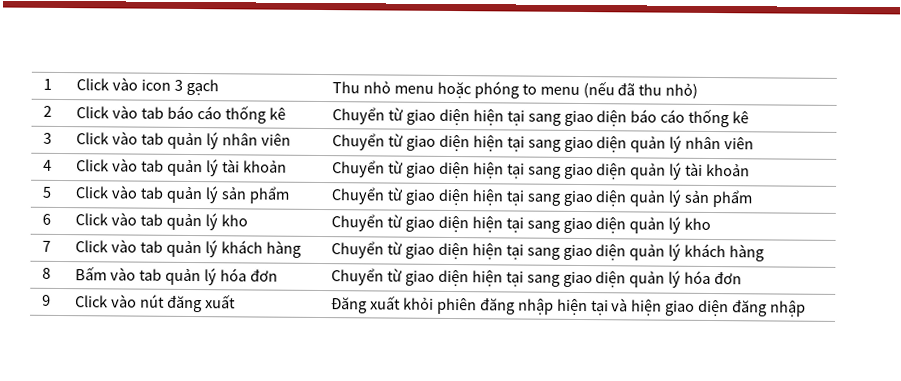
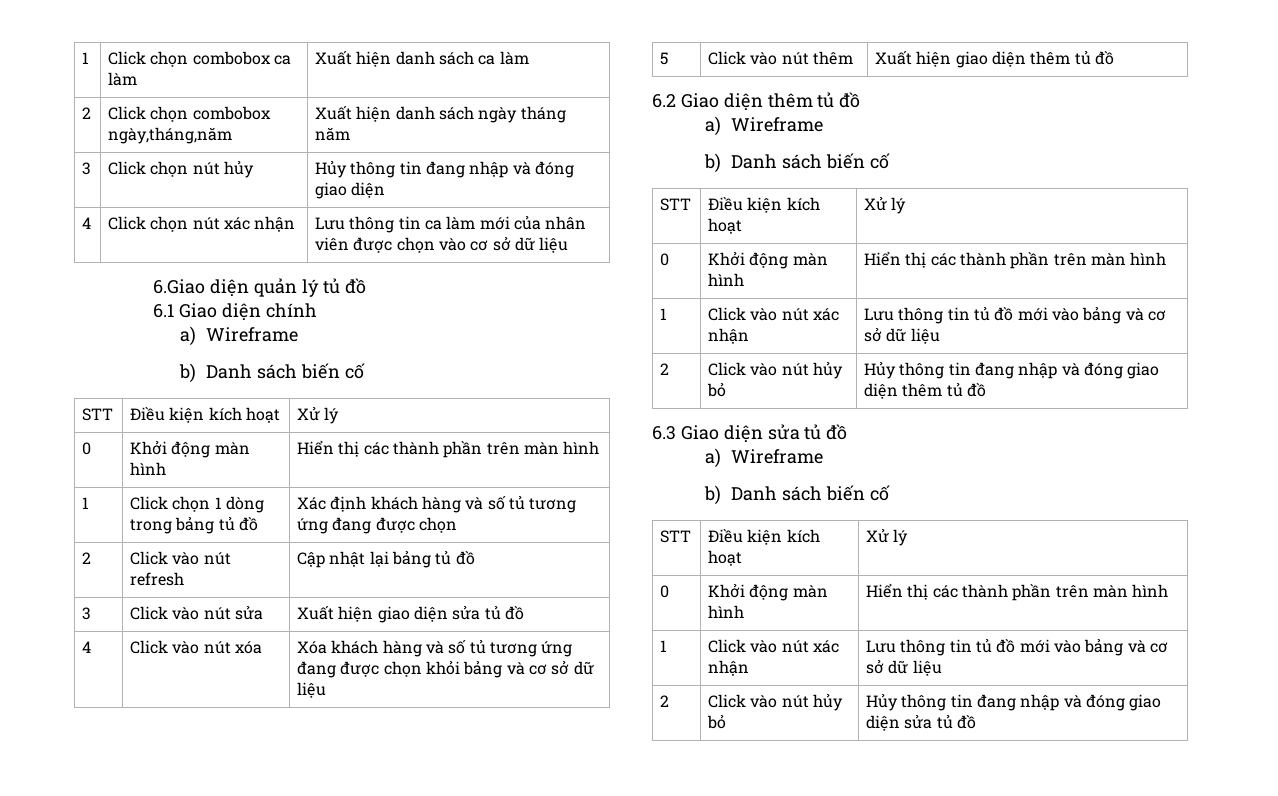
[43,78,53,90] [76,77,219,96] [332,81,699,99] [43,105,53,117] [76,105,286,124] [332,107,750,128] [43,132,53,144] [76,131,291,150] [332,133,755,153] [43,159,53,171] [76,158,287,177] [332,160,751,180] [42,186,53,198] [75,185,290,204] [331,187,754,208] [42,213,52,225] [75,212,248,231] [331,214,712,234] [42,240,52,252] [75,239,301,258] [331,241,765,262] [42,267,52,279] [75,266,278,286] [331,268,743,288] [42,294,52,306] [75,294,236,313] [331,295,806,317] 1 | Click vào icon 3 gạch | Thu nhỏ menu hoặc phóng to menu (nếu đã thu nhỏ) // 2 | Click vào tab báo cáo thống kê | Chuyển từ giao diện hiện tại sang giao diện báo cáo thống kê // 3 | Click vào tab quản lý nhân viên | Chuyển từ giao diện hiện tại sang giao diện quản lý nhân viên // 4 | Click vào tab quản lý tài khoản | Chuyển từ giao diện hiện tại sang giao diện quản lý tài khoản // 5 | Click vào tab quản lý sản phẩm | Chuyển từ giao diện hiện tại sang giao diện quản lý sản phẩm // 6 | Click vào tab quản lý kho | Chuyển từ giao diện hiện tại sang giao diện quản lý kho // 7 | Click vào tab quản lý khách hàng | Chuyển từ giao diện hiện tại sang giao diện quản lý khách hàng // 8 | Bấm vào tab quản lý hóa đơn | Chuyển từ giao diện hiện tại sang giao diện quản lý hóa đơn // 9 | Click vào nút đăng xuất | Đăng xuất khỏi phiên đăng nhập hiện tại và hiện giao diện đăng nhập -> [82,52,90,64] [108,51,292,67] [108,72,138,86] [315,51,529,67] [82,107,92,119] [108,106,271,122] [108,127,233,144] [315,106,566,123] [315,127,351,141] [82,162,92,175] [108,161,255,178] [315,161,575,178] [315,182,386,199] [82,217,92,229] [108,216,296,232] [315,216,587,233] [315,236,569,253] [153,278,366,297] [153,303,318,320] [179,326,299,346] [178,363,366,383] [82,408,114,421] [130,407,281,423] [297,407,340,424] [82,442,92,455] [130,440,250,458] [130,462,167,475] [297,440,600,458] [82,497,90,509] [130,496,265,513] [130,516,259,534] [297,496,577,513] [297,517,458,534] [82,552,92,564] [130,551,231,565] [130,572,185,586] [297,550,475,568] [82,607,92,620] [130,606,264,620] [297,606,525,623] [82,641,92,653] [130,640,263,654] [297,640,573,657] [297,660,594,678] [297,682,327,698] [660,52,669,65] [708,51,854,65] [875,51,1115,68] [652,92,861,110] [704,116,824,136] [703,153,891,173] [660,198,692,211] [708,197,820,213] [708,218,743,234] [864,197,907,214] [660,253,670,266] [708,251,828,269] [708,273,745,286] [864,251,1167,269] [660,308,668,320] [708,307,840,321] [708,328,750,344] [864,306,1166,324] [864,327,940,344] [660,363,670,375] [708,362,844,379] [707,382,727,397] [864,362,1160,379] [864,383,987,399] [652,424,848,442] [704,448,824,468] [703,485,891,505] [660,530,692,543] [708,529,820,545] [708,550,743,566] [866,529,909,546] [660,585,670,598] [708,583,828,601] [708,605,745,618] [866,583,1169,601] [660,640,668,652] [708,639,840,653] [708,660,750,676] [866,638,1168,656] [866,659,942,676] [660,695,670,707] [708,694,844,711] [707,714,727,729] [866,694,1162,711] [866,715,977,731] 1 | Click chọn combobox ca làm | Xuất hiện danh sách ca làm // 2 | Click chọn combobox ngày,tháng,năm | Xuất hiện danh sách ngày tháng năm // 3 | Click chọn nút hủy | Hủy thông tin đang nhập và đóng giao diện // 4 | Click chọn nút xác nhận | Lưu thông tin ca làm mới của nhân viên được chọn vào cơ sở dữ liệu // 6.Giao diện quản lý tủ đồ // 6.1 Giao diện chính // a) Wireframe // b) Danh sách biến cố // STT | Điều kiện kích hoạt | Xử lý // 0 | Khởi động màn hình | Hiển thị các thành phần trên màn hình // 1 | Click chọn 1 dòng trong bảng tủ đồ | Xác định khách hàng và số tủ tương ứng đang được chọn // 2 | Click vào nút refresh | Cập nhật lại bảng tủ đồ // 3 | Click vào nút sửa | Xuất hiện giao diện sửa tủ đồ // 4 | Click vào nút xóa | Xóa khách hàng và số tủ tương ứng đang được chọn khỏi bảng và cơ sở dữ liệu // 5 | Click vào nút thêm | Xuất hiện giao diện thêm tủ đồ // 6.2 Giao diện thêm tủ đồ // a) Wireframe // b) Danh sách biến cố // STT | Điều kiện kích hoạt | Xử lý // 0 | Khởi động màn hình | Hiển thị các thành phần trên màn hình // 1 | Click vào nút xác nhận | Lưu thông tin tủ đồ mới vào bảng và cơ sở dữ liệu // 2 | Click vào nút hủy bỏ | Hủy thông tin đang nhập và đóng giao diện thêm tủ đồ // 6.3 Giao diện sửa tủ đồ // a) Wireframe // b) Danh sách biến cố // STT | Điều kiện kích hoạt | Xử lý // 0 | Khởi động màn hình | Hiển thị các thành phần trên màn hình // 1 | Click vào nút xác nhận | Lưu thông tin tủ đồ mới vào bảng và cơ sở dữ liệu // 2 | Click vào nút hủy bỏ | Hủy thông tin đang nhập và đóng giao diện sửa tủ đồ

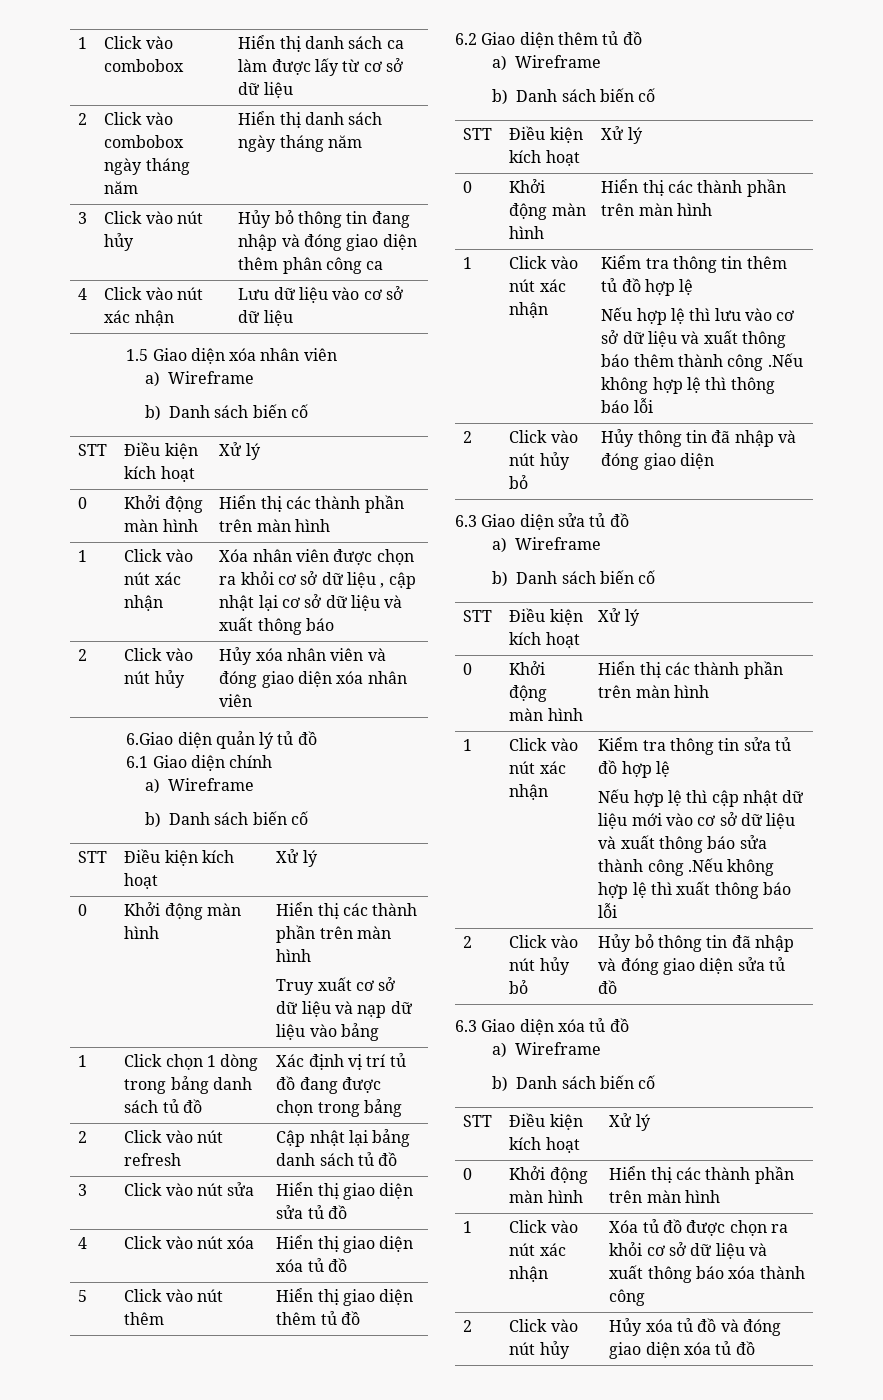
[82,52,90,64] [108,51,292,67] [108,72,138,86] [315,51,392,67] 1 | Click chọn combobox ca làm | Xuất hiện -> [78,37,88,49] [104,36,173,49] [104,59,185,72] [238,35,301,52] 1 | Click vào combobox | Hiển thị
[82,107,92,119] [108,106,271,122] [108,127,233,144] [315,106,392,122] // 2 | Click chọn combobox ngày,tháng,năm | Xuất hiện -> [271,58,403,76] [238,82,293,98] [78,113,88,125] [104,112,173,125] [104,135,185,148] [104,158,190,175] [104,181,139,194] [238,111,301,128] được lấy từ cơ sở dữ liệu // 2 | Click vào combobox ngày tháng năm | Hiển thị
[150,161,255,178] [315,161,575,178] [315,182,386,199] [82,217,92,229] [108,216,296,232] [315,216,587,233] [315,236,569,253] chọn nút hủy | Hủy thông tin đang nhập và đóng giao diện // 4 | Click chọn nút xác nhận | Lưu thông tin ca làm mới của nhân viên được chọn vào cơ sở dữ liệu -> [145,211,203,224] [104,233,135,251] [238,210,410,228] [238,234,417,251] [238,257,384,274] [78,288,88,300] [104,287,203,300] [104,310,174,326] [238,286,403,303] [238,310,293,326] [126,348,337,364] [144,371,254,387] [144,404,308,421] [78,444,108,456] [124,442,198,459] [124,466,195,482] [219,442,261,460] [78,497,88,509] [124,495,203,513] [124,519,198,532] [219,495,404,513] [219,519,330,532] [78,550,88,562] [124,549,193,562] [124,572,181,585] [124,595,164,611] [219,549,414,565] [219,571,416,589] [219,594,403,611] [219,617,334,635] [78,649,88,661] [124,648,193,661] [124,670,185,688] [219,647,386,665] [219,671,407,688] [219,694,253,707] vào nút hủy | Hủy bỏ thông tin đang nhập và đóng giao diện thêm phân công ca // 4 | Click vào nút xác nhận | Lưu dữ liệu vào cơ sở dữ liệu // 1.5 Giao diện xóa nhân viên // a) Wireframe // b) Danh sách biến cố // STT | Điều kiện kích hoạt | Xử lý // 0 | Khởi động màn hình | Hiển thị các thành phần trên màn hình // 1 | Click vào nút xác nhận | Xóa nhân viên được chọn ra khỏi cơ sở dữ liệu , cập nhật lại cơ sở dữ liệu và xuất thông báo // 2 | Click vào nút hủy | Hủy xóa nhân viên và đóng giao diện xóa nhân viên
(600, 447) none -> [276,977,396,995] [276,1001,413,1018] [276,1023,379,1041] // Truy xuất cơ sở dữ liệu và nạp dữ liệu vào bảng
(215, 525) none -> [212,1077,252,1090] [124,1100,159,1113] danh sách
[370,496,577,513] [297,517,458,534] khách hàng và số tủ tương ứng đang được chọn -> [347,1053,406,1070] [276,1076,381,1094] [276,1099,402,1117] vị trí tủ đồ đang được chọn trong bảng
(432, 559) none -> [276,1153,354,1166] danh sách
[297,606,374,622] Xuất hiện -> [276,1182,339,1199] Hiển thị
[297,640,573,657] [297,660,594,678] [297,682,327,698] Xóa khách hàng và số tủ tương ứng đang được chọn khỏi bảng và cơ sở dữ liệu -> [276,1235,414,1253] [276,1258,347,1272] Hiển thị giao diện xóa tủ đồ
[875,51,952,67] Xuất hiện -> [276,1288,339,1305] Hiển thị
[864,306,1166,324] [864,327,940,344] [660,363,670,375] [708,362,844,379] [707,382,727,397] [864,362,1160,379] [864,383,987,399] Lưu thông tin tủ đồ mới vào bảng và cơ sở dữ liệu // 2 | Click vào nút hủy bỏ | Hủy thông tin đang nhập và đóng giao diện thêm tủ đồ -> [601,255,787,273] [601,278,694,296] [601,307,795,325] [601,330,786,348] [601,353,803,371] [601,377,775,394] [601,398,653,413] [463,431,473,443] [509,430,578,443] [509,452,570,470] [509,475,529,489] [601,429,796,447] [601,453,714,470] Kiểm tra thông tin thêm tủ đồ hợp lệ // Nếu hợp lệ thì lưu vào cơ sở dữ liệu và xuất thông báo thêm thành công .Nếu không hợp lệ thì thông báo lỗi // 2 | Click vào nút hủy bỏ | Hủy thông tin đã nhập và đóng giao diện
[866,638,1168,656] [866,659,942,676] [660,695,670,707] [708,694,844,711] [707,714,727,729] [866,694,1017,711] Lưu thông tin tủ đồ mới vào bảng và cơ sở dữ liệu // 2 | Click vào nút hủy bỏ | Hủy thông tin đang -> [598,737,791,755] [598,760,670,778] [598,789,805,807] [598,812,796,829] [598,835,767,853] [598,858,775,876] [598,881,791,899] [598,903,618,918] [463,936,473,948] [509,935,578,948] [509,957,570,975] [509,980,529,994] [598,934,751,952] Kiểm tra thông tin sửa tủ đồ hợp lệ // Nếu hợp lệ thì cập nhật dữ liệu mới vào cơ sở dữ liệu và xuất thông báo sửa thành công .Nếu không hợp lệ thì xuất thông báo lỗi // 2 | Click vào nút hủy bỏ | Hủy bỏ thông tin đã
(977, 722) none -> [455,1018,629,1035] [492,1042,602,1058] [492,1075,656,1092] [463,1115,493,1127] [509,1113,583,1130] [509,1137,580,1153] [609,1113,651,1131] [463,1168,473,1180] [509,1166,588,1184] [509,1190,583,1203] [609,1166,794,1184] [609,1190,720,1203] [463,1221,473,1233] [509,1220,578,1233] [509,1243,566,1256] [509,1266,549,1282] [609,1219,788,1236] [609,1242,767,1259] [609,1265,805,1283] [609,1289,646,1306] [463,1320,473,1332] [509,1319,578,1332] [509,1341,570,1359] [609,1318,781,1336] [609,1341,755,1359] // 6.3 Giao diện xóa tủ đồ // a) Wireframe // b) Danh sách biến cố // STT | Điều kiện kích hoạt | Xử lý // 0 | Khởi động màn hình | Hiển thị các thành phần trên màn hình // 1 | Click vào nút xác nhận | Xóa tủ đồ được chọn ra khỏi cơ sở dữ liệu và xuất thông báo xóa thành công // 2 | Click vào nút hủy | Hủy xóa tủ đồ và đóng giao diện xóa tủ đồ

